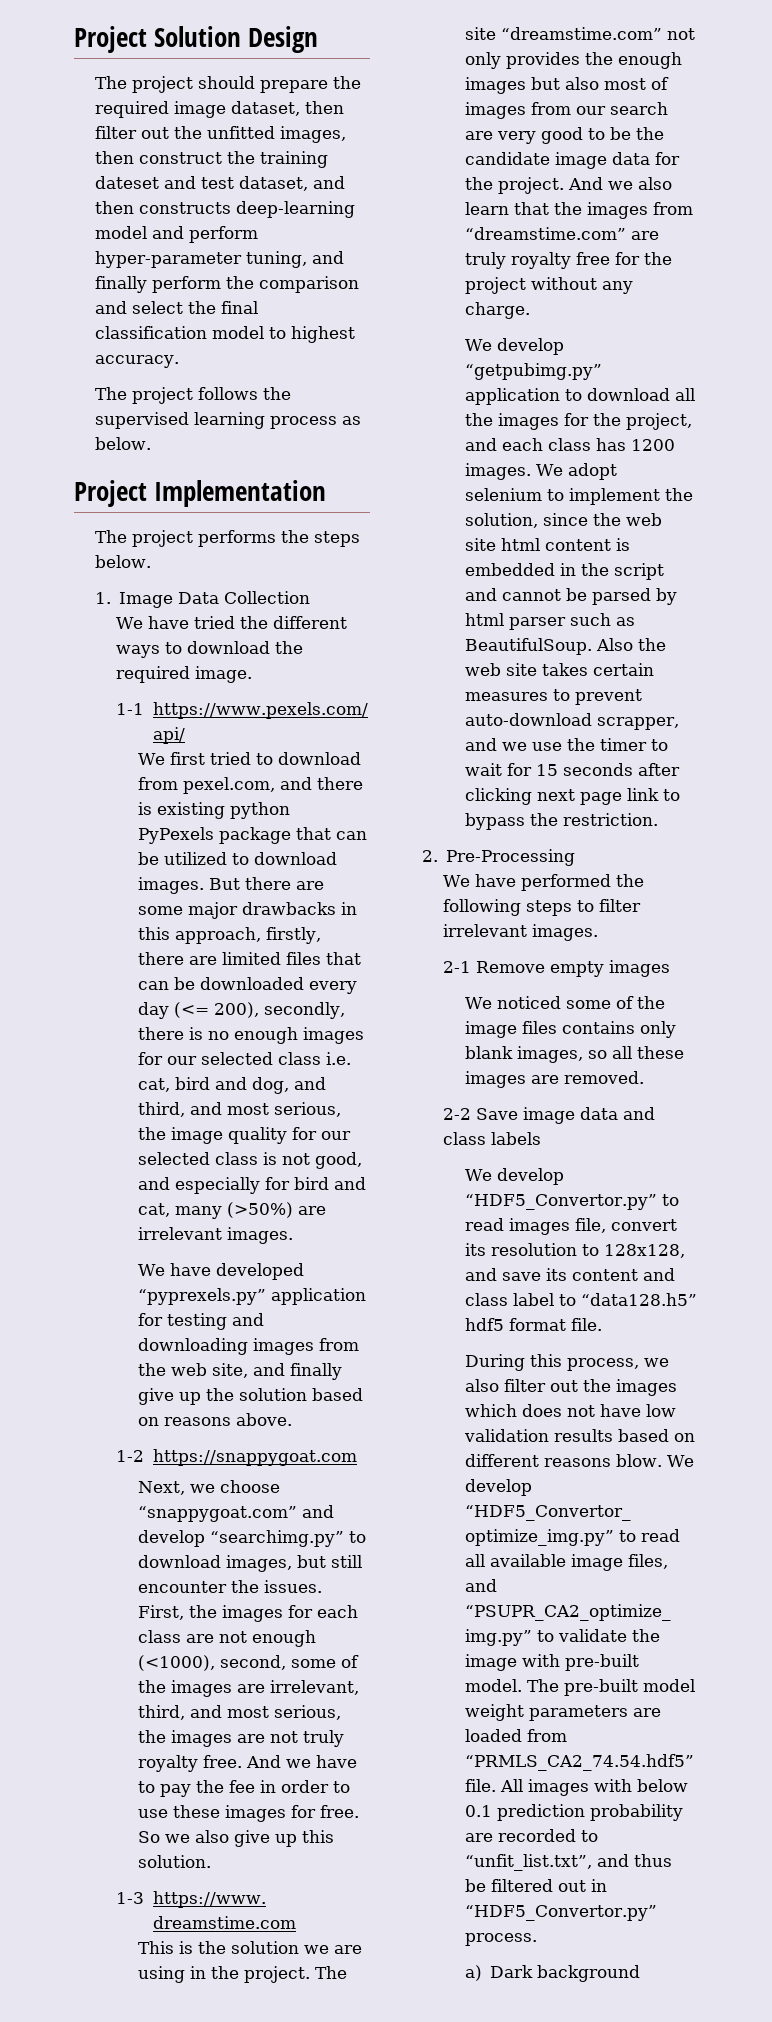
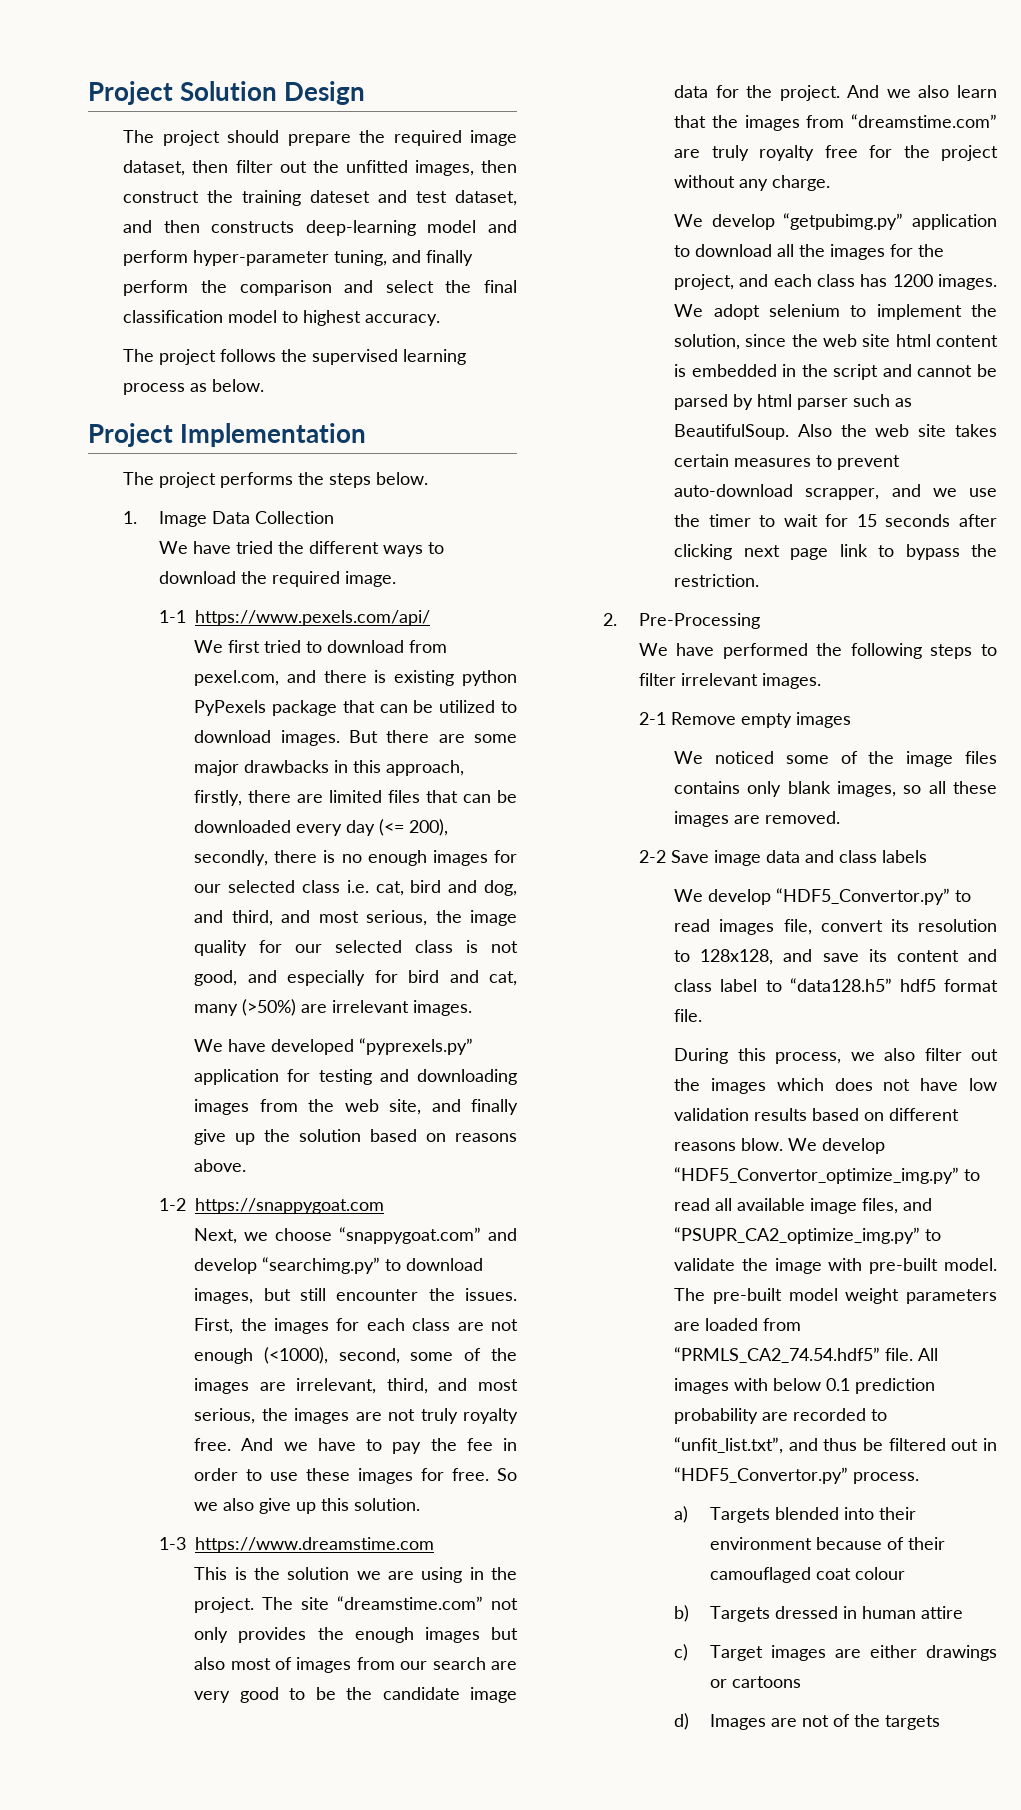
[489,1965,640,1982] Dark background -> [709,1507,916,1523] [709,1537,945,1550] [709,1567,905,1583] [674,1605,963,1622] [674,1644,997,1661] [709,1676,801,1688] [674,1713,940,1730] Targets blended into their environment because of their camouflaged coat colour // b) Targets dressed in human attire // c) Target images are either drawings or cartoons // d) Images are not of the targets

